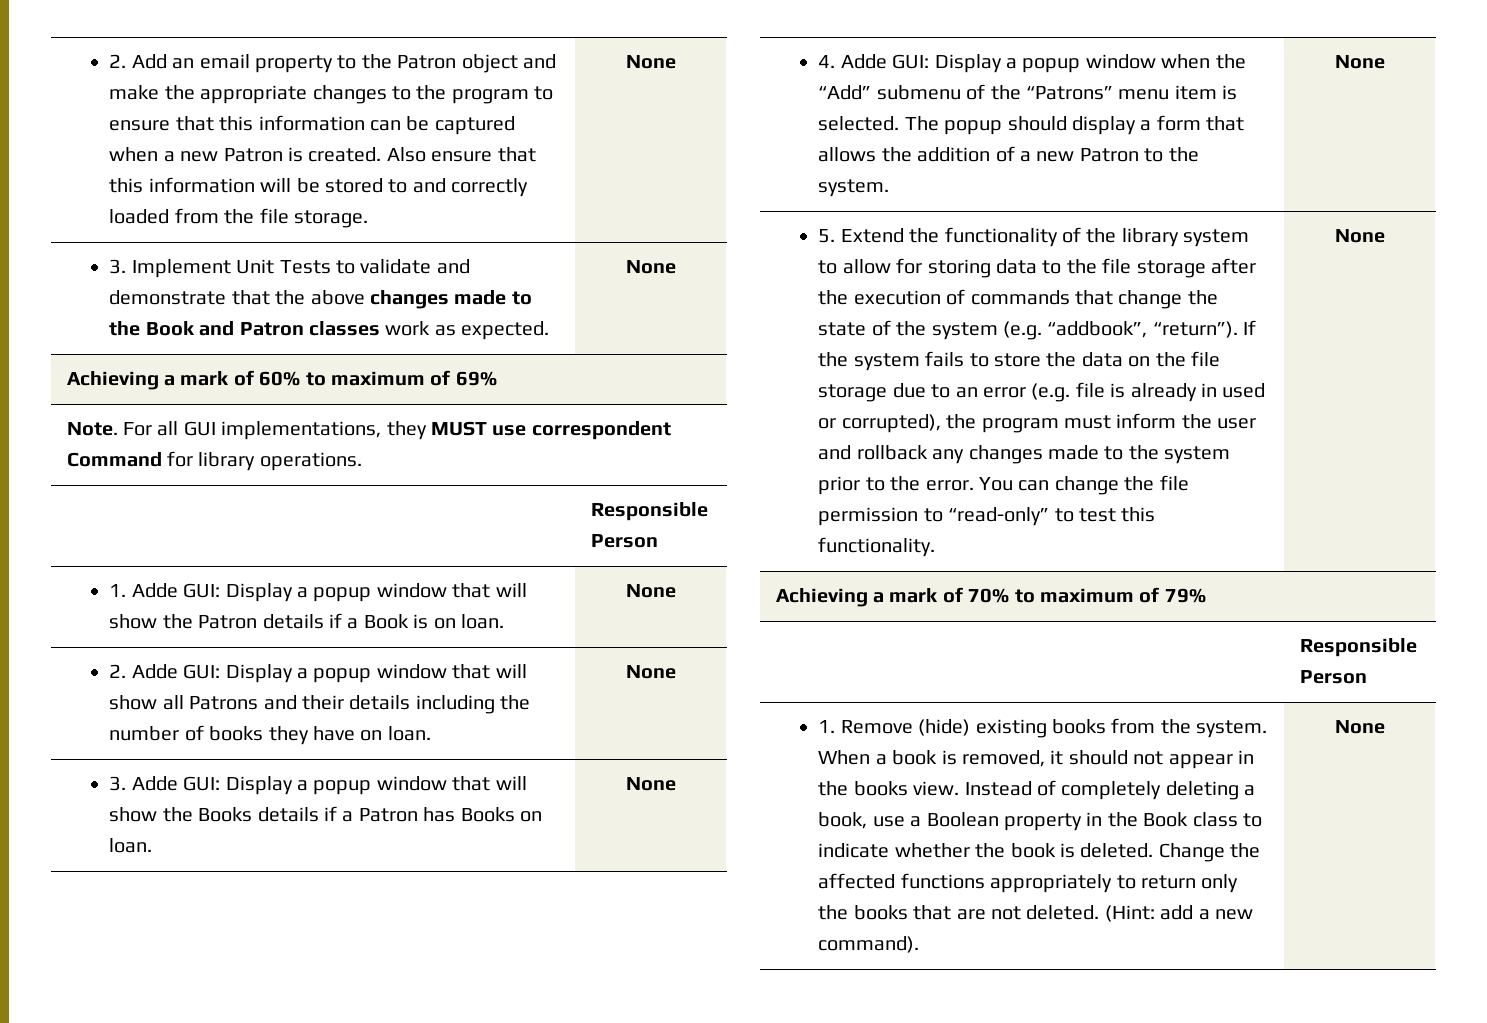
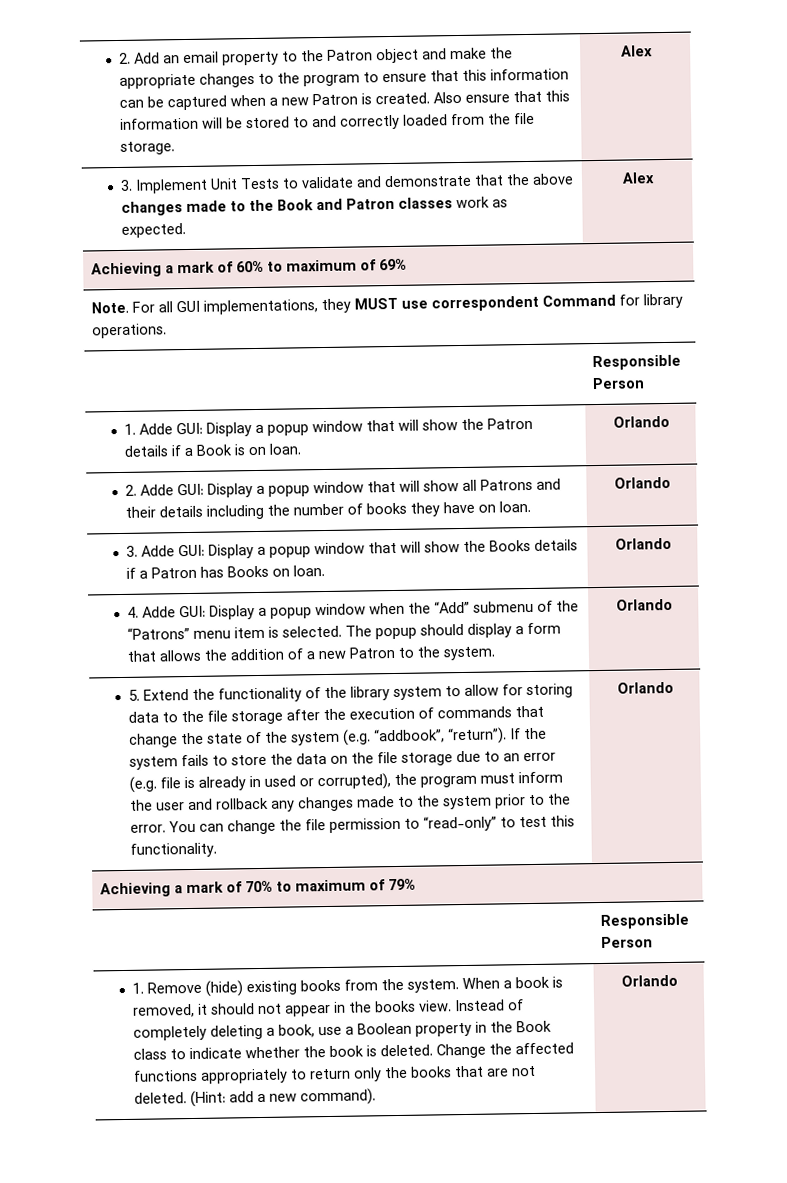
[626,55,676,69] | None -> [620,45,653,57] | Alex
[626,260,676,274] | None -> [621,172,655,184] | Alex
[626,584,676,598] | None -> [612,415,670,428] | Orlando
[626,665,676,679] | None -> [613,476,671,489] | Orlando
[626,777,676,791] | None -> [614,537,672,550] | Orlando
[1335,55,1385,69] | None -> [615,598,673,611] | Orlando
[1335,229,1385,243] | None -> [616,681,674,694] | Orlando
[1335,720,1385,734] | None -> [620,974,678,987] | Orlando

